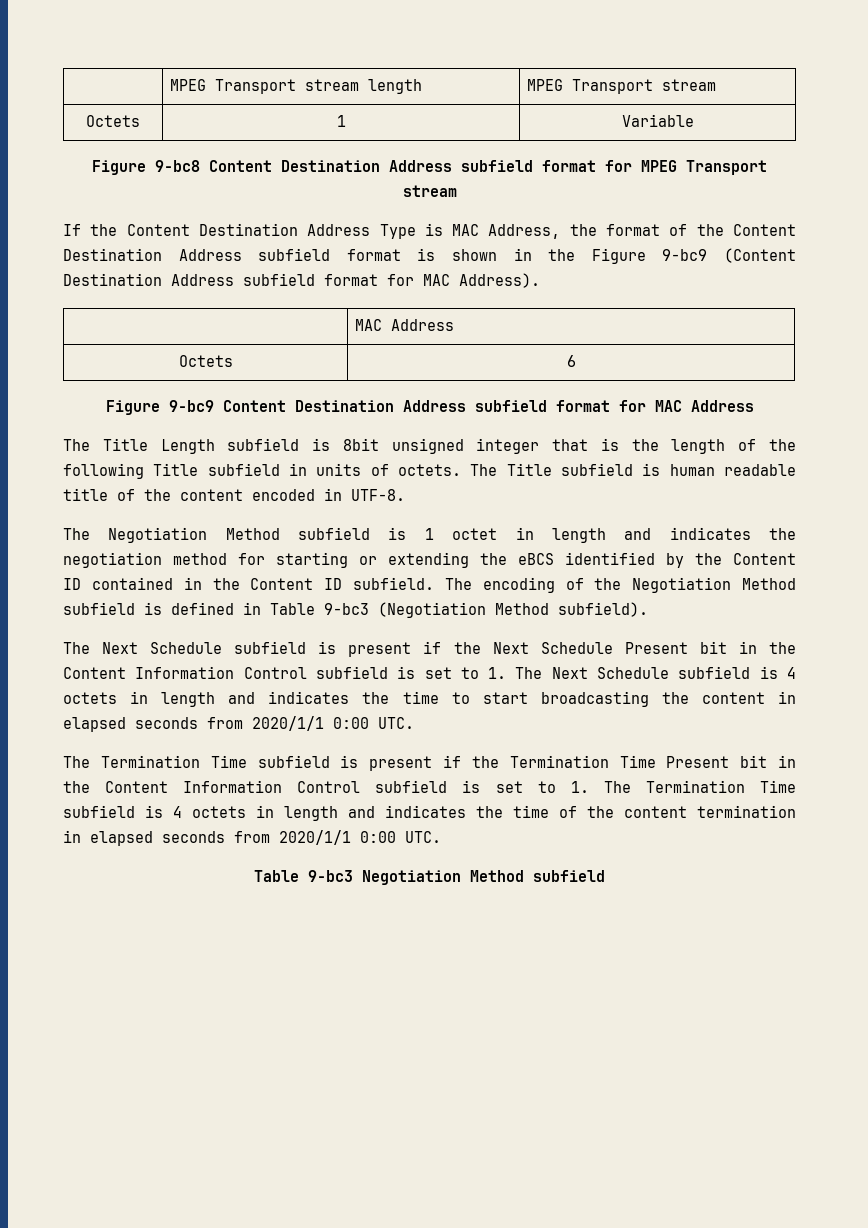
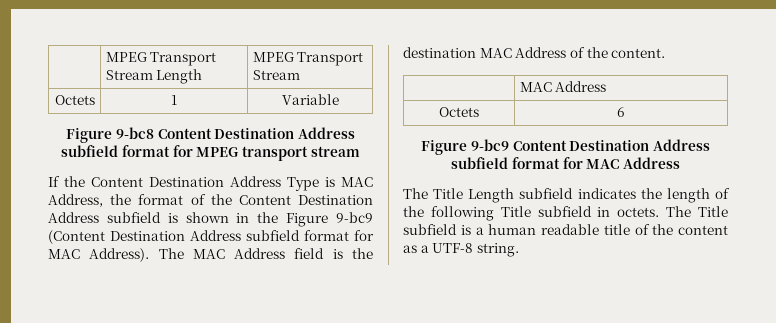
[170,79,423,94] [527,79,717,94] | MPEG Transport stream length | MPEG Transport stream -> [105,52,217,66] [105,69,203,84] [252,52,364,66] [252,70,300,80] | MPEG Transport Stream Length | MPEG Transport Stream
[686,160,767,175] Transport -> [241,146,308,161] transport
[346,249,401,261] format -> (161, 217) none
(540, 280) none -> [158,248,373,259] [403,47,666,58] The MAC Address field is the destination MAC Address of the content.
[312,438,619,454] is 8bit unsigned integer that is -> [577,188,636,199] indicates
[316,463,389,476] units of -> (611, 212) none
(661, 469) none -> [475,227,484,235] a
[252,488,405,501] [63,527,797,543] [63,552,796,568] [63,577,797,593] [63,602,648,618] [63,641,797,657] [63,666,796,679] [63,691,797,707] [63,716,414,732] [63,755,796,771] [63,780,796,793] [63,805,796,821] [63,830,441,846] [254,870,605,885] encoded in UTF-8. // The Negotiation Method subfield is 1 octet in length and indicates the negotiation method for starting or extending the eBCS identified by the Content ID contained in the Content ID subfield. The encoding of the Negotiation Method subfield is defined in Table 9-bc3 (Negotiation Method subfield). // The Next Schedule subfield is present if the Next Schedule Present bit in the Content Information Control subfield is set to 1. The Next Schedule subfield is 4 octets in length and indicates the time to start broadcasting the content in elapsed seconds from 2020/1/1 0:00 UTC. // The Termination Time subfield is present if the Termination Time Present bit in the Content Information Control subfield is set to 1. The Termination Time subfield is 4 octets in length and indicates the time of the content termination in elapsed seconds from 2020/1/1 0:00 UTC. // Table 9-bc3 Negotiation Method subfield -> [403,243,519,257] as a UTF-8 string.

